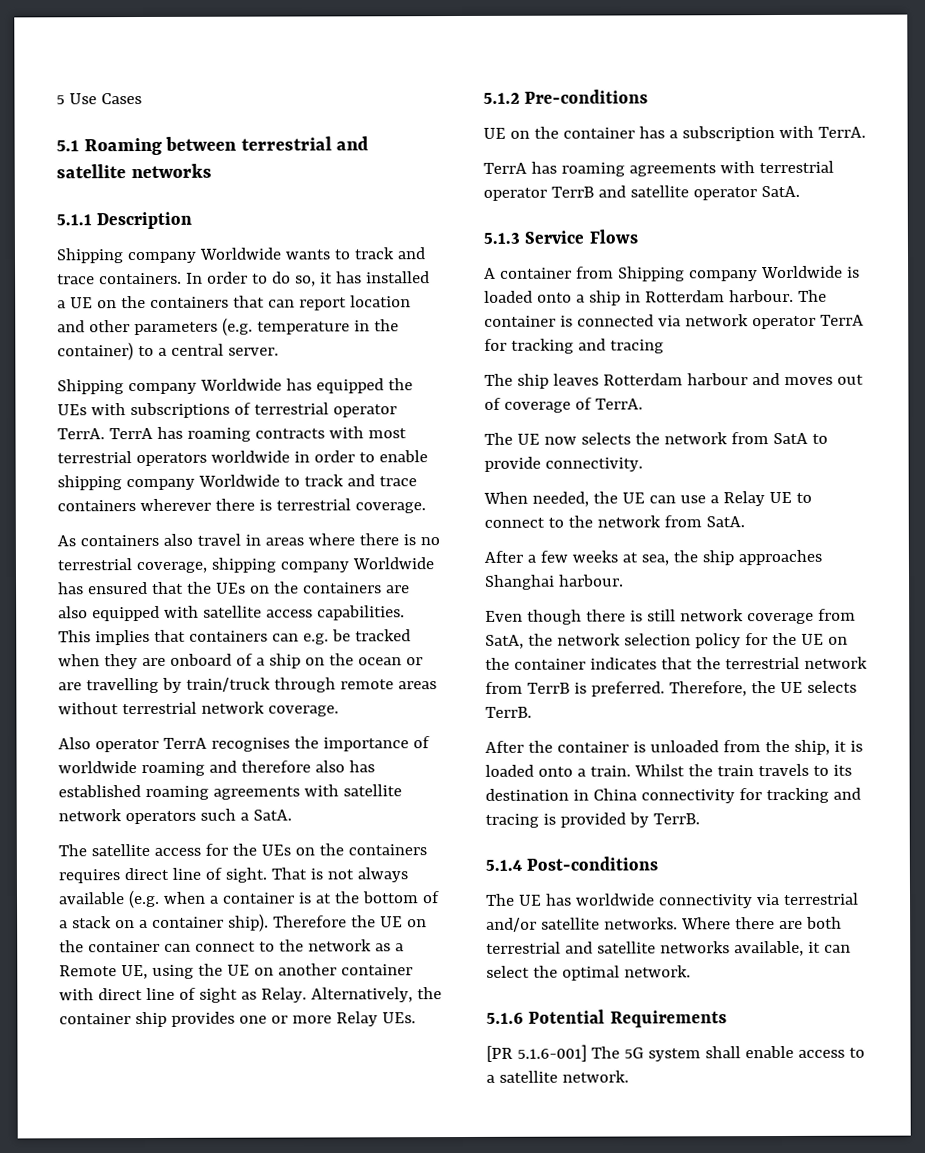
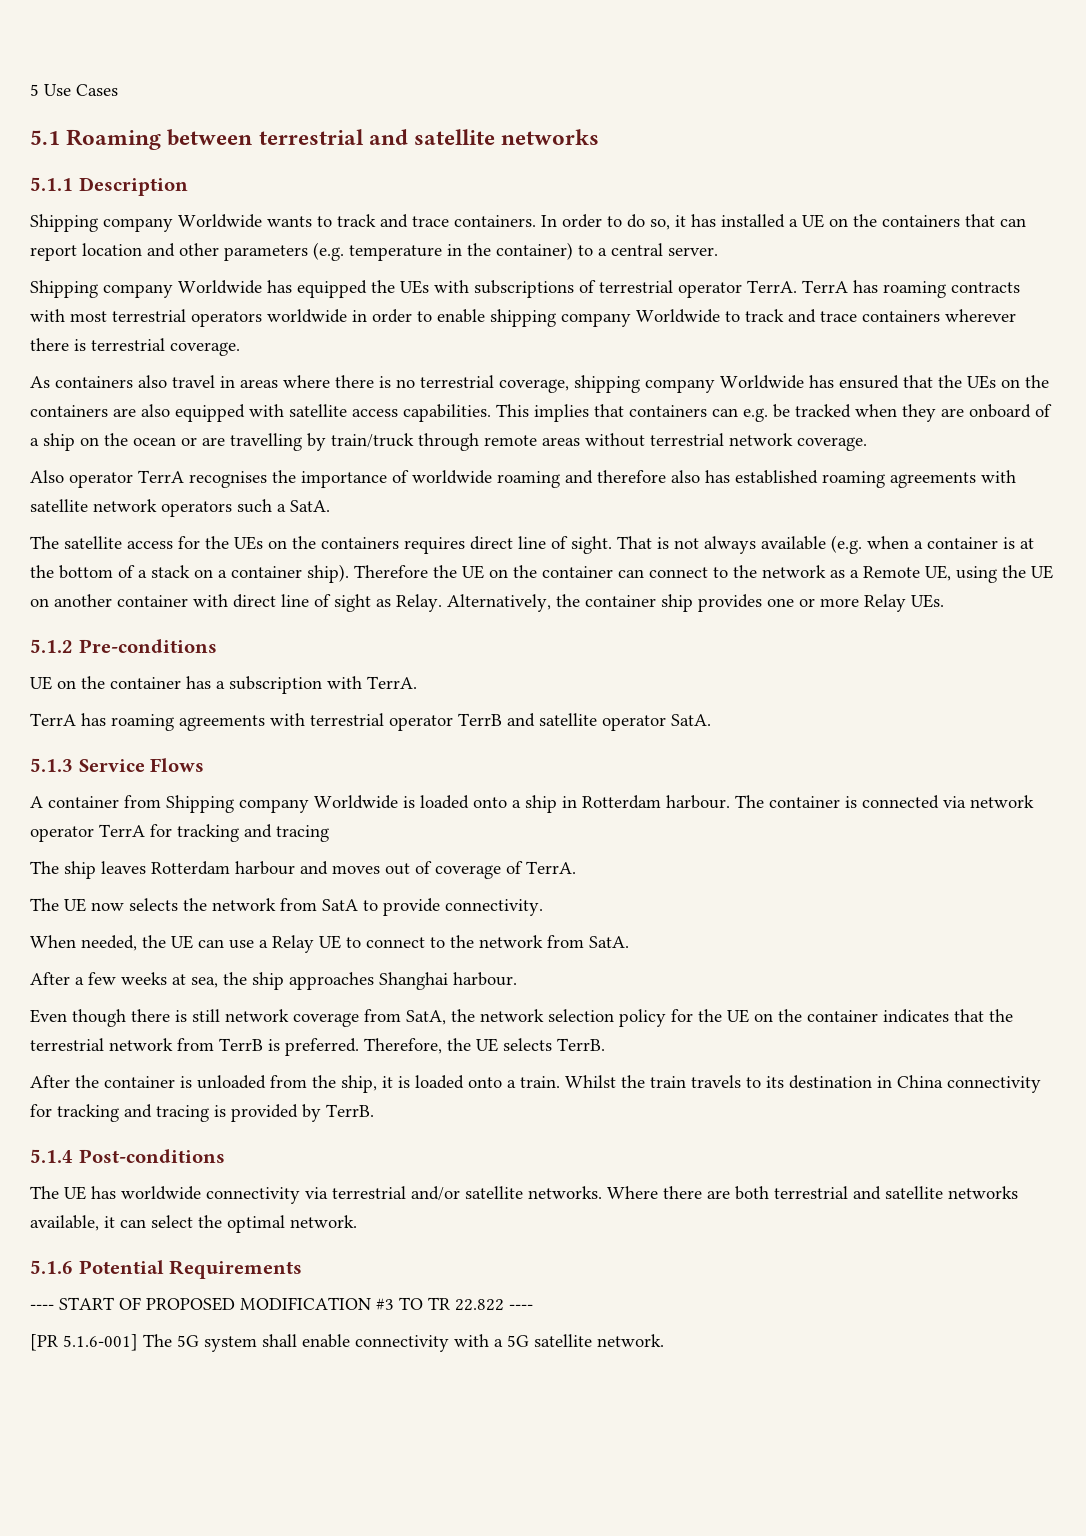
(727, 1019) none -> [30,1297,533,1311] // ---- START OF PROPOSED MODIFICATION #3 TO TR 22.822 ----
[797,1047,865,1058] [486,1074,495,1083] access to a -> [355,1334,529,1352] connectivity with a 5G

